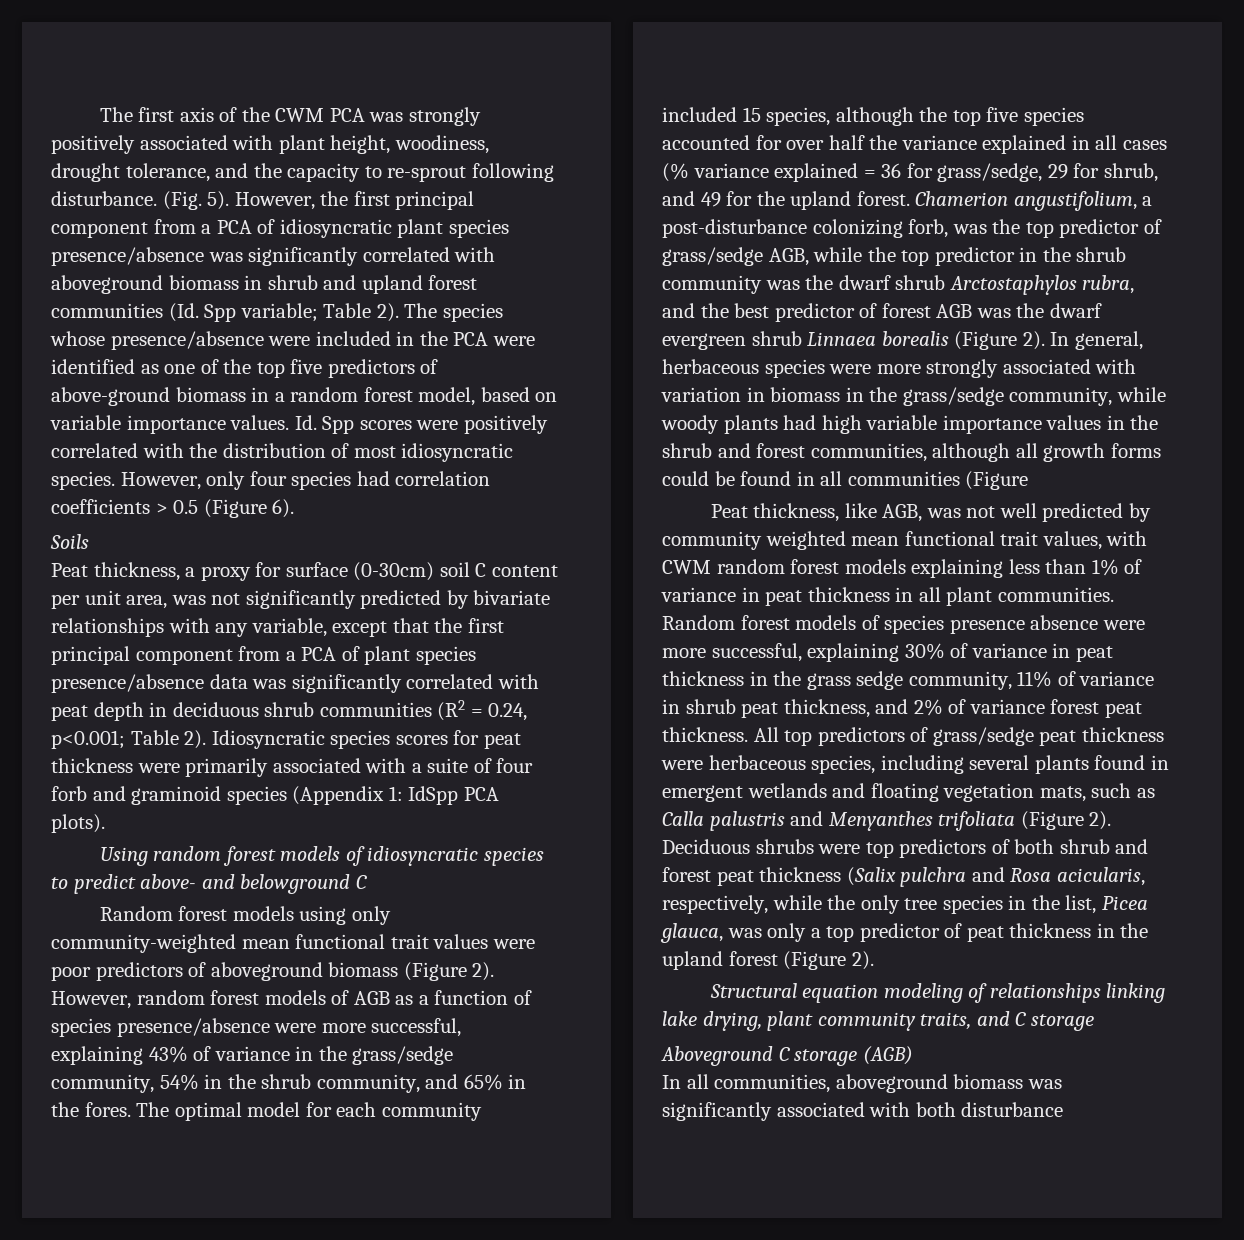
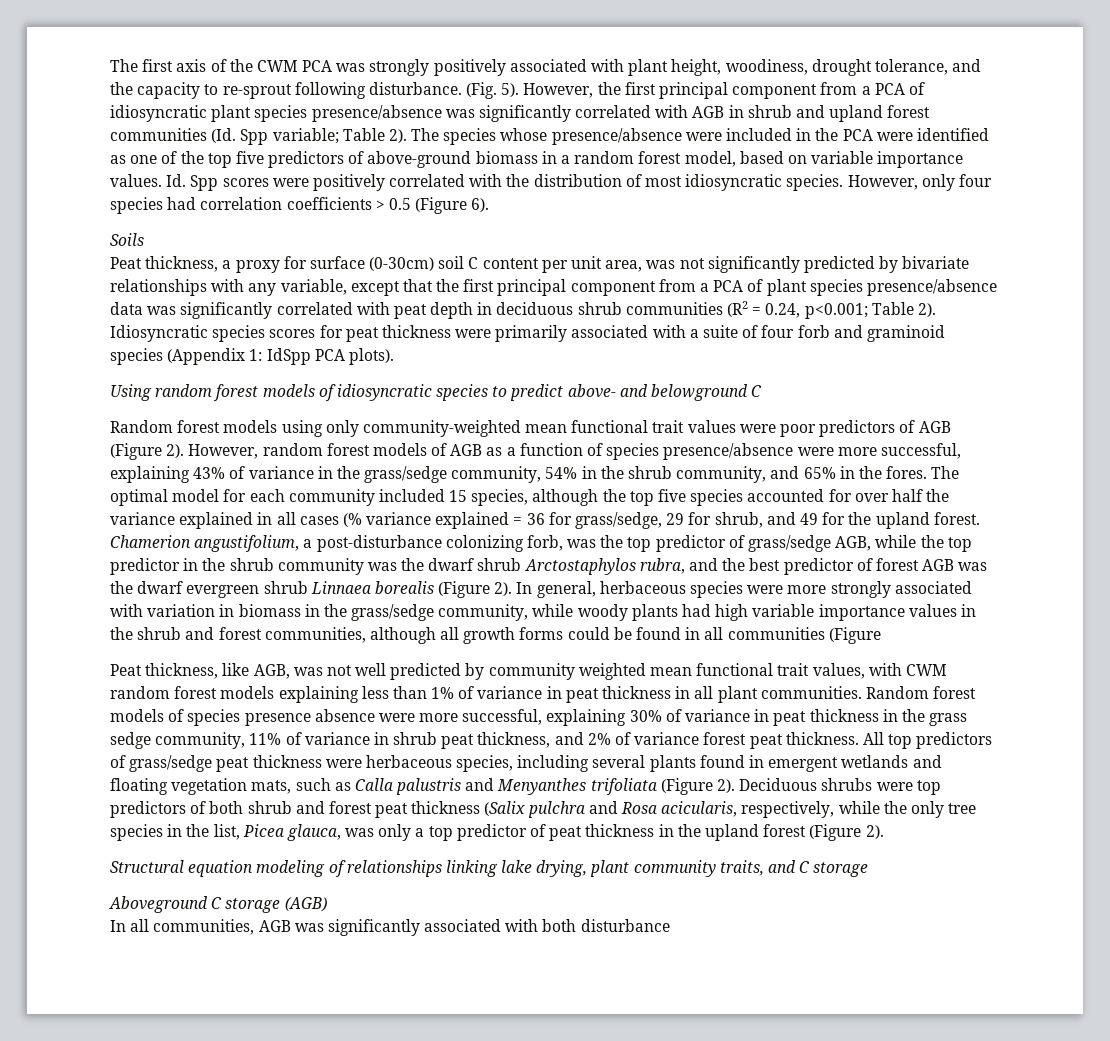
[51,275,239,294] aboveground biomass -> [692,106,725,118] AGB
[210,962,399,981] aboveground biomass -> [918,421,951,433] AGB
[835,1074,1024,1093] aboveground biomass -> [258,920,291,932] AGB

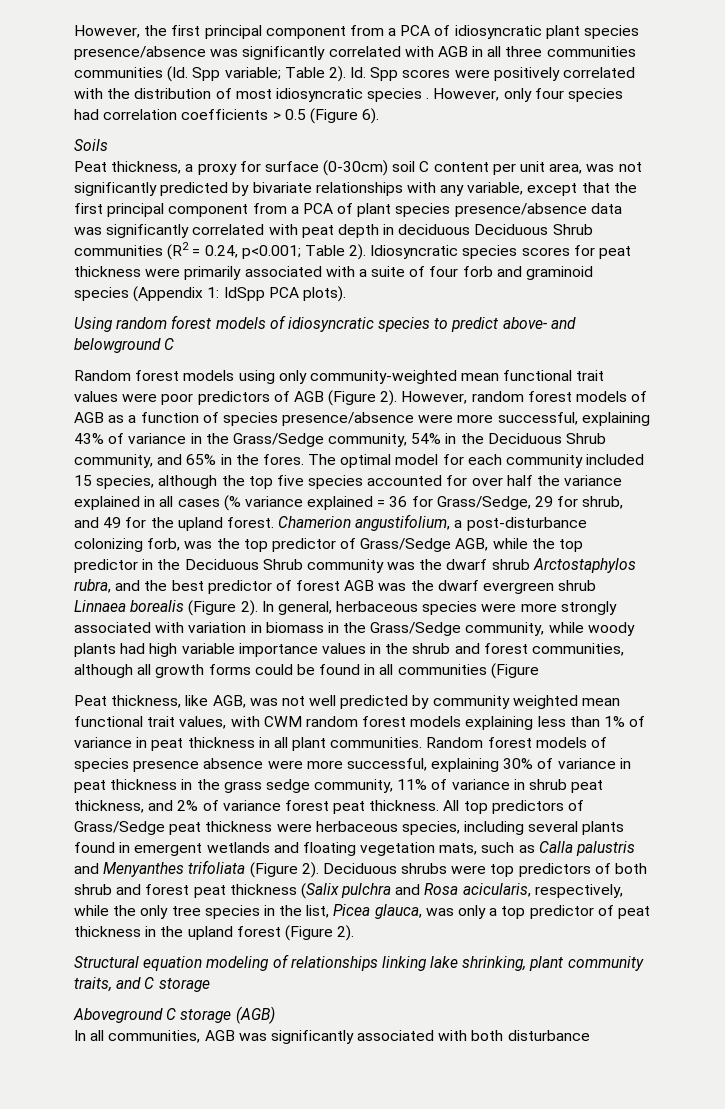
[110,59,982,76] [110,82,520,99] The first axis of the CWM PCA was strongly positively associated with plant height, woodiness, drought tolerance, and the capacity to re-sprout following disturbance. (Fig. 5). -> (74, 31) none
[747,105,931,122] shrub and upland forest -> [487,46,636,57] all three communities
[411,128,989,145] [110,151,964,168] [110,174,162,187] The species whose presence/absence were included in the PCA were identified as one of the top five predictors of above-ground biomass in a random forest model, based on variable importance values. -> (346, 74) none
[786,174,844,191] species. -> [367,88,430,102] species .
[577,302,622,315] shrub -> [474,224,593,235] Deciduous Shrub
[364,466,448,483] grass/sedge -> [232,433,324,447] Grass/Sedge
[628,466,673,479] shrub -> [487,433,607,444] Deciduous Shrub
[575,512,663,529] grass/sedge, -> [436,496,531,510] Grass/Sedge,
[748,535,832,552] grass/sedge -> [360,538,452,552] Grass/Sedge
[229,558,274,571] shrub -> [184,559,303,570] Deciduous Shrub
[351,604,435,621] grass/sedge -> [370,622,462,636] Grass/Sedge
[129,755,213,772] grass/sedge -> [74,821,165,835] Grass/Sedge
[536,860,588,877] drying, -> [462,956,527,971] shrinking,

